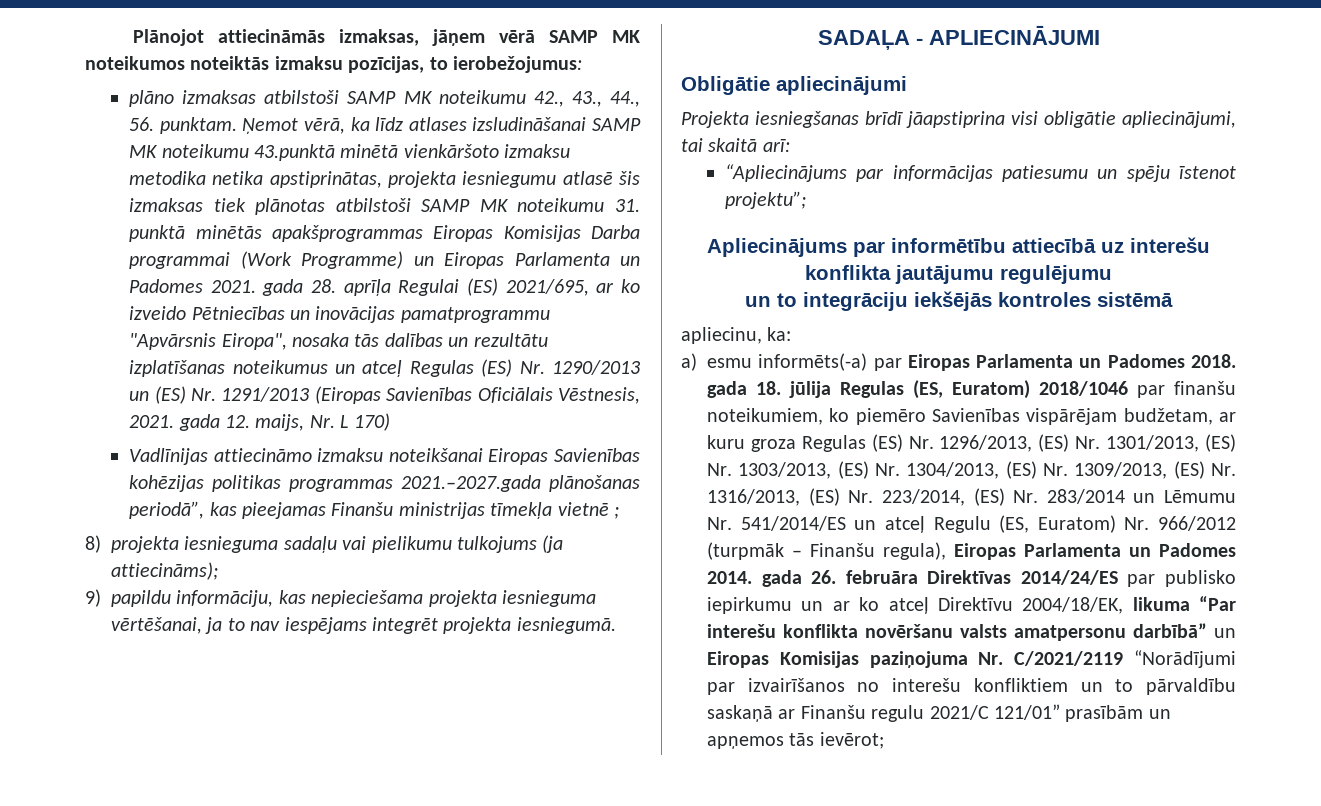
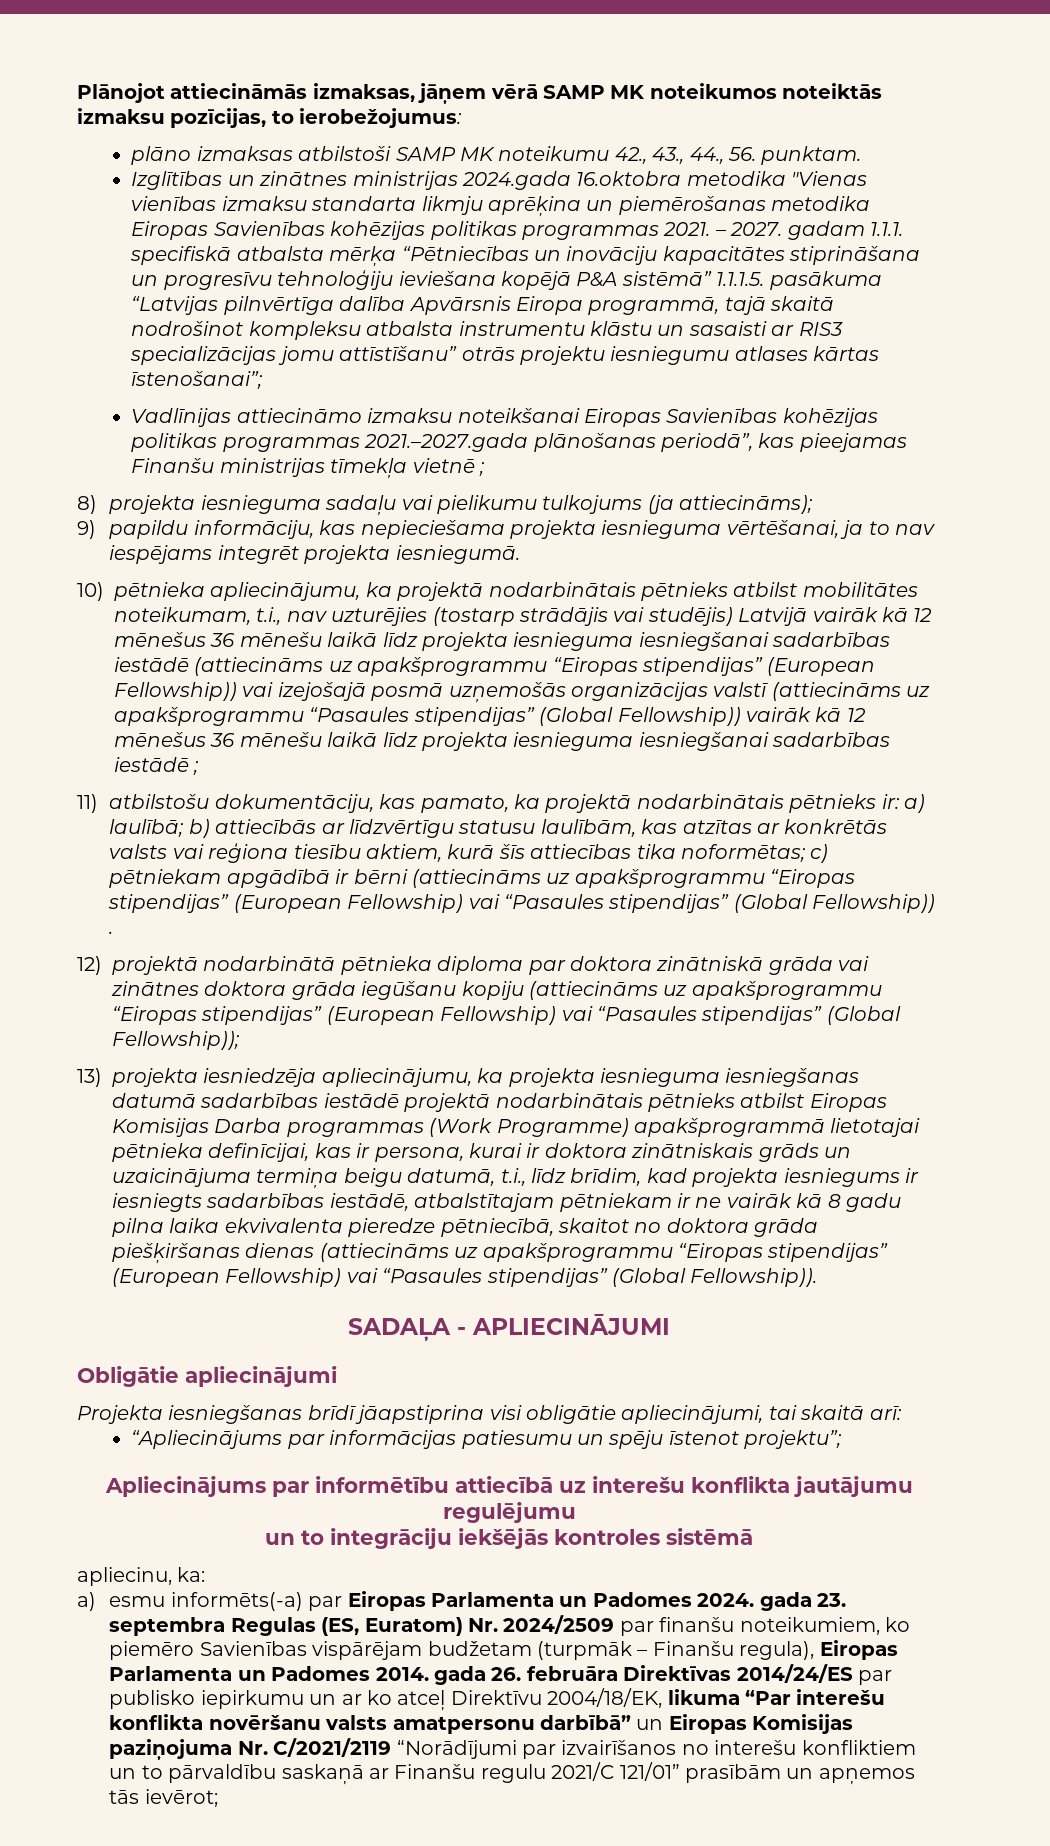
[242,117,642,134] [129,144,571,161] [129,171,640,188] [129,198,640,215] [129,225,640,242] [129,251,640,269] [129,278,640,296] [129,306,550,323] [129,333,548,350] [129,359,640,377] [129,386,640,404] [129,413,390,431] Ņemot vērā, ka līdz atlases izsludināšanai SAMP MK noteikumu 43.punktā minētā vienkāršoto izmaksu metodika netika apstiprinātas, projekta iesniegumu atlasē šis izmaksas tiek plānotas atbilstoši SAMP MK noteikumu 31. punktā minētās apakšprogrammas Eiropas Komisijas Darba programmai (Work Programme) un Eiropas Parlamenta un Padomes 2021. gada 28. aprīļa Regulai (ES) 2021/695, ar ko izveido Pētniecības un inovācijas pamatprogrammu "Apvārsnis Eiropa", nosaka tās dalības un rezultātu izplatīšanas noteikumus un atceļ Regulas (ES) Nr. 1290/2013 un (ES) Nr. 1291/2013 (Eiropas Savienības Oficiālais Vēstnesis, 2021. gada 12. maijs, Nr. L 170) -> [131,171,868,190] [131,196,871,217] [131,221,904,240] [130,246,921,267] [131,270,882,290] [131,296,835,315] [131,321,843,340] [130,346,880,365] [131,371,264,389] // Izglītības un zinātnes ministrijas 2024.gada 16.oktobra metodika "Vienas vienības izmaksu standarta likmju aprēķina un piemērošanas metodika Eiropas Savienības kohēzijas politikas programmas 2021. – 2027. gadam 1.1.1. specifiskā atbalsta mērķa “Pētniecības un inovāciju kapacitātes stiprināšana un progresīvu tehnoloģiju ieviešana kopējā P&A sistēmā” 1.1.1.5. pasākuma “Latvijas pilnvērtīga dalība Apvārsnis Eiropa programmā, tajā skaitā nodrošinot kompleksu atbalsta instrumentu klāstu un sasaisti ar RIS3 specializācijas jomu attīstīšanu” otrās projektu iesniegumu atlases kārtas īstenošanai”;
(616, 625) none -> [77,582,918,601] [114,607,933,626] [114,632,891,651] [114,657,876,676] [114,682,931,703] [114,707,866,726] [114,732,891,751] [114,757,200,775] [77,794,926,813] [109,819,888,838] [109,843,829,863] [109,869,856,888] [108,894,936,913] [109,931,114,934] [77,956,870,975] [111,981,882,1000] [112,1006,901,1025] [112,1031,240,1050] [77,1068,860,1087] [112,1093,887,1112] [112,1118,921,1137] [112,1143,851,1162] [112,1168,919,1189] [112,1193,901,1212] [112,1218,819,1237] [112,1243,889,1264] [112,1268,818,1287] // 10) pētnieka apliecinājumu, ka projektā nodarbinātais pētnieks atbilst mobilitātes noteikumam, t.i., nav uzturējies (tostarp strādājis vai studējis) Latvijā vairāk kā 12 mēnešus 36 mēnešu laikā līdz projekta iesnieguma iesniegšanai sadarbības iestādē (attiecināms uz apakšprogrammu “Eiropas stipendijas” (European Fellowship)) vai izejošajā posmā uzņemošās organizācijas valstī (attiecināms uz apakšprogrammu “Pasaules stipendijas” (Global Fellowship)) vairāk kā 12 mēnešus 36 mēnešu laikā līdz projekta iesnieguma iesniegšanai sadarbības iestādē ; // 11) atbilstošu dokumentāciju, kas pamato, ka projektā nodarbinātais pētnieks ir: a) laulībā; b) attiecībās ar līdzvērtīgu statusu laulībām, kas atzītas ar konkrētās valsts vai reģiona tiesību aktiem, kurā šīs attiecības tika noformētas; c) pētniekam apgādībā ir bērni (attiecināms uz apakšprogrammu “Eiropas stipendijas” (European Fellowship) vai “Pasaules stipendijas” (Global Fellowship)) . // 12) projektā nodarbinātā pētnieka diploma par doktora zinātniskā grāda vai zinātnes doktora grāda iegūšanu kopiju (attiecināms uz apakšprogrammu “Eiropas stipendijas” (European Fellowship) vai “Pasaules stipendijas” (Global Fellowship)); // 13) projekta iesniedzēja apliecinājumu, ka projekta iesnieguma iesniegšanas datumā sadarbības iestādē projektā nodarbinātais pētnieks atbilst Eiropas Komisijas Darba programmas (Work Programme) apakšprogrammā lietotajai pētnieka definīcijai, kas ir persona, kurai ir doktora zinātniskais grāds un uzaicinājuma termiņa beigu datumā, t.i., līdz brīdim, kad projekta iesniegums ir iesniegts sadarbības iestādē, atbalstītajam pētniekam ir ne vairāk kā 8 gadu pilna laika ekvivalenta pieredze pētniecībā, skaitot no doktora grāda piešķiršanas dienas (attiecināms uz apakšprogrammu “Eiropas stipendijas” (European Fellowship) vai “Pasaules stipendijas” (Global Fellowship)).
[1191,354,1236,368] [707,381,831,398] 2018. gada 18. jūlija -> [697,1592,847,1611] [109,1617,226,1636] 2024. gada 23. septembra
[1039,381,1128,396] 2018/1046 -> [468,1615,615,1634] Nr. 2024/2509
[1123,408,1236,425] [707,434,1236,452] [707,461,1236,479] [707,488,1236,506] [707,515,1236,533] budžetam, ar kuru groza Regulas (ES) Nr. 1296/2013, (ES) Nr. 1301/2013, (ES) Nr. 1303/2013, (ES) Nr. 1304/2013, (ES) Nr. 1309/2013, (ES) Nr. 1316/2013, (ES) Nr. 223/2014, (ES) Nr. 283/2014 un Lēmumu Nr. 541/2014/ES un atceļ Regulu (ES, Euratom) Nr. 966/2012 -> [427,1641,532,1656] budžetam

